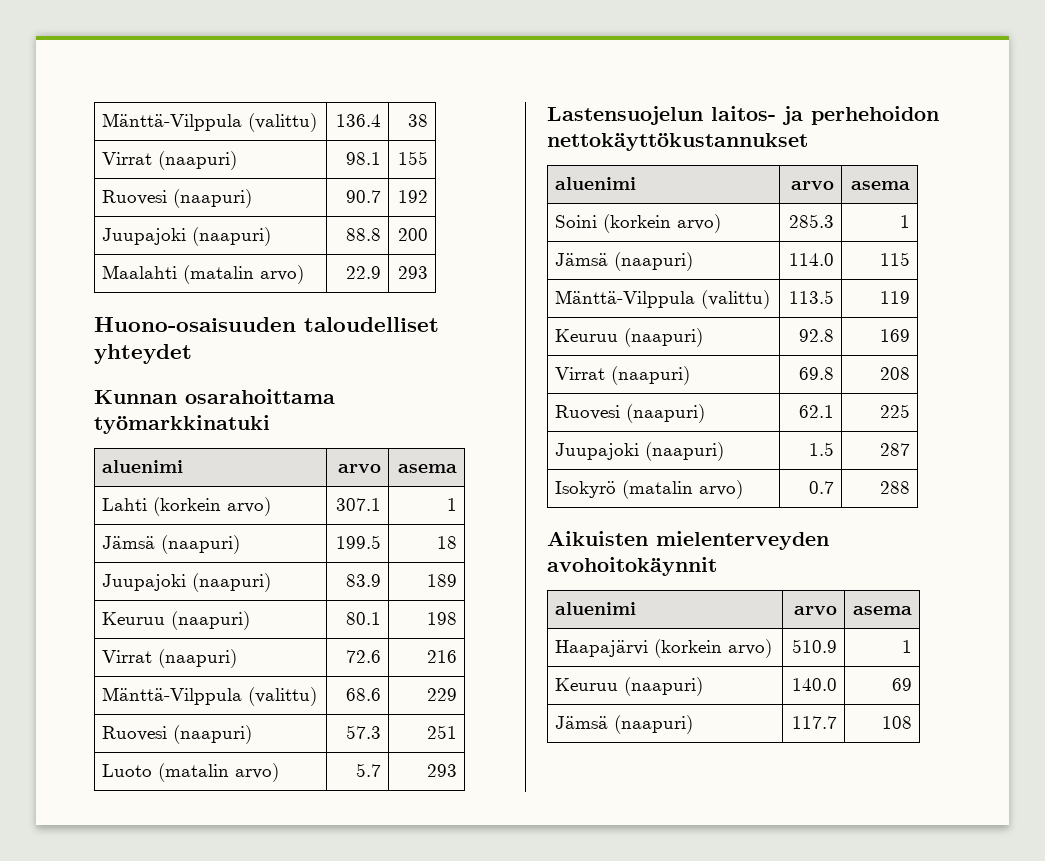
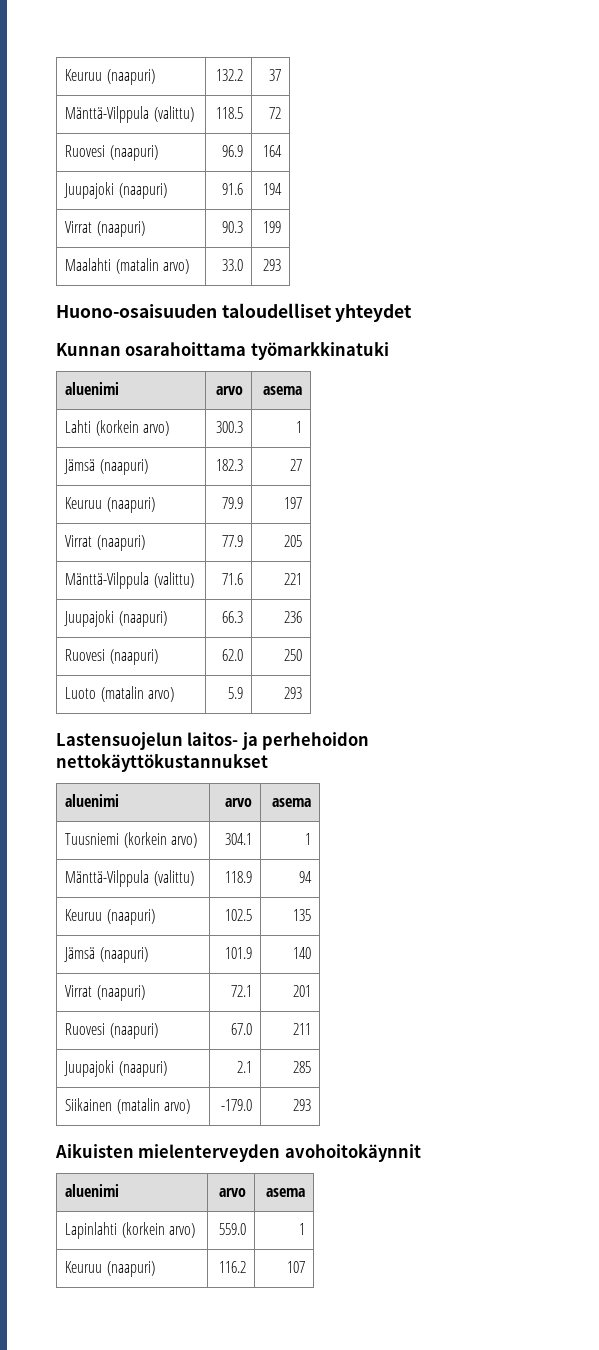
[101,113,317,132] [336,114,382,127] [408,114,429,127] [101,151,237,170] [346,152,382,165] [398,151,429,165] [101,189,252,208] [346,190,382,203] [398,190,429,203] [101,227,271,246] [346,228,382,241] [398,228,429,241] Mänttä-Vilppula (valittu) | 136.4 | 38 // Virrat (naapuri) | 98.1 | 155 // Ruovesi (naapuri) | 90.7 | 192 // Juupajoki (naapuri) | 88.8 | 200 -> [65,69,155,85] [215,69,243,81] [268,69,281,81] [65,106,194,123] [215,107,243,119] [268,107,281,119] [65,145,158,161] [221,145,243,157] [262,145,282,157] [64,182,167,199] [221,183,243,195] [262,183,282,195] [65,221,145,237] [221,221,243,233] [262,221,281,233] Keuruu (naapuri) | 132.2 | 37 // Mänttä-Vilppula (valittu) | 118.5 | 72 // Ruovesi (naapuri) | 96.9 | 164 // Juupajoki (naapuri) | 91.6 | 194 // Virrat (naapuri) | 90.3 | 199
[346,266,382,279] 22.9 -> [221,259,243,271] 33.0
[336,498,382,511] [447,498,458,511] [101,535,240,554] [336,535,382,549] [437,536,458,549] [101,573,271,592] [346,574,382,587] [427,574,458,587] [101,611,250,630] [346,612,382,625] [427,612,458,625] [101,649,237,668] [346,650,382,663] [427,650,458,663] [101,687,317,706] [346,688,382,701] [427,688,458,701] [101,725,252,744] [346,725,382,739] [427,725,458,739] 307.1 | 1 // Jämsä (naapuri) | 199.5 | 18 // Juupajoki (naapuri) | 83.9 | 189 // Keuruu (naapuri) | 80.1 | 198 // Virrat (naapuri) | 72.6 | 216 // Mänttä-Vilppula (valittu) | 68.6 | 229 // Ruovesi (naapuri) | 57.3 | 251 -> [215,421,243,433] [295,421,302,433] [64,459,148,475] [215,459,243,471] [289,459,302,471] [65,497,155,513] [221,497,243,509] [283,497,302,509] [65,535,145,551] [221,535,243,547] [283,535,302,547] [65,572,194,589] [221,573,243,585] [283,573,302,585] [64,610,167,627] [221,611,243,623] [283,611,302,623] [65,649,158,665] [221,649,243,661] [283,649,302,661] 300.3 | 1 // Jämsä (naapuri) | 182.3 | 27 // Keuruu (naapuri) | 79.9 | 197 // Virrat (naapuri) | 77.9 | 205 // Mänttä-Vilppula (valittu) | 71.6 | 221 // Juupajoki (naapuri) | 66.3 | 236 // Ruovesi (naapuri) | 62.0 | 250
[356,763,382,777] 5.7 -> [227,687,243,699] 5.9
[554,214,721,233] [789,214,835,228] [900,215,911,228] [554,252,693,271] [789,253,835,266] [880,252,911,266] [554,290,770,309] [789,290,835,304] [880,291,911,304] [554,328,703,347] [799,329,835,342] [880,329,911,342] [554,366,690,385] [799,367,835,380] [880,367,911,380] [554,404,705,423] [799,405,835,418] [880,404,911,418] [554,442,724,461] [809,442,835,456] [880,443,911,456] [554,480,743,499] [809,481,835,494] [880,481,911,494] Soini (korkein arvo) | 285.3 | 1 // Jämsä (naapuri) | 114.0 | 115 // Mänttä-Vilppula (valittu) | 113.5 | 119 // Keuruu (naapuri) | 92.8 | 169 // Virrat (naapuri) | 69.8 | 208 // Ruovesi (naapuri) | 62.1 | 225 // Juupajoki (naapuri) | 1.5 | 287 // Isokyrö (matalin arvo) | 0.7 | 288 -> [65,832,197,848] [224,833,252,845] [304,833,311,845] [65,870,194,887] [224,871,252,883] [298,871,312,883] [65,909,155,925] [224,909,252,921] [292,909,311,921] [64,947,148,963] [224,947,252,959] [292,947,311,959] [65,985,145,1001] [230,985,252,997] [292,985,311,997] [65,1023,158,1039] [230,1023,252,1035] [292,1023,311,1035] [64,1060,167,1077] [236,1061,252,1073] [292,1061,311,1073] [65,1098,190,1114] [220,1099,252,1111] [292,1099,311,1111] Tuusniemi (korkein arvo) | 304.1 | 1 // Mänttä-Vilppula (valittu) | 118.9 | 94 // Keuruu (naapuri) | 102.5 | 135 // Jämsä (naapuri) | 101.9 | 140 // Virrat (naapuri) | 72.1 | 201 // Ruovesi (naapuri) | 67.0 | 211 // Juupajoki (naapuri) | 2.1 | 285 // Siikainen (matalin arvo) | -179.0 | 293
[554,639,772,658] [792,639,838,653] Haapajärvi (korkein arvo) | 510.9 -> [65,1222,195,1239] [218,1223,246,1235] Lapinlahti (korkein arvo) | 559.0
[792,678,838,691] [892,678,913,691] [554,715,693,734] [792,716,838,729] [882,716,913,729] 140.0 | 69 // Jämsä (naapuri) | 117.7 | 108 -> [218,1261,246,1273] [286,1261,305,1273] 116.2 | 107

